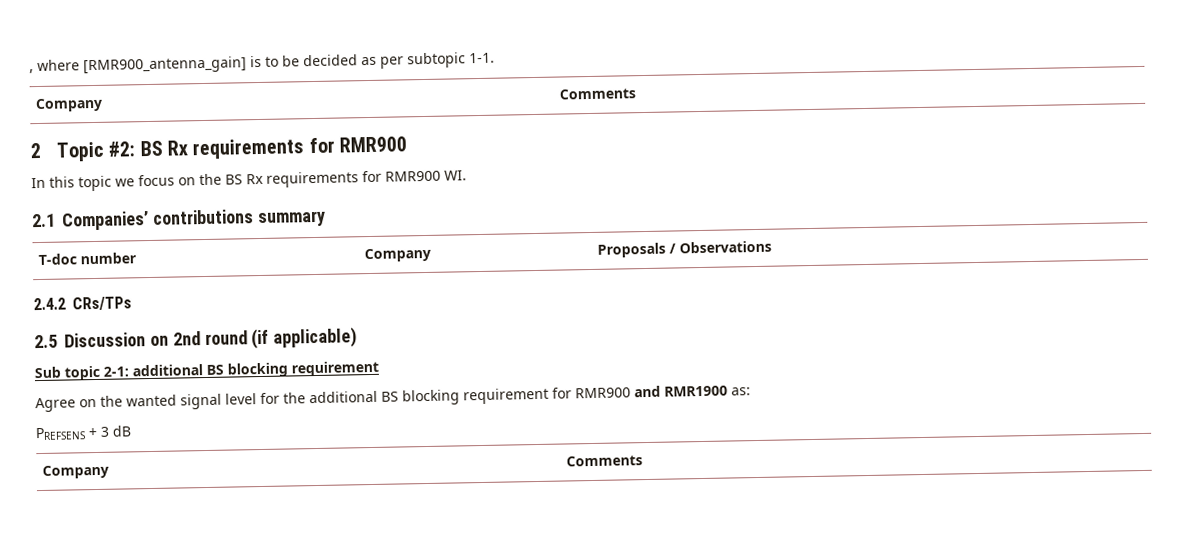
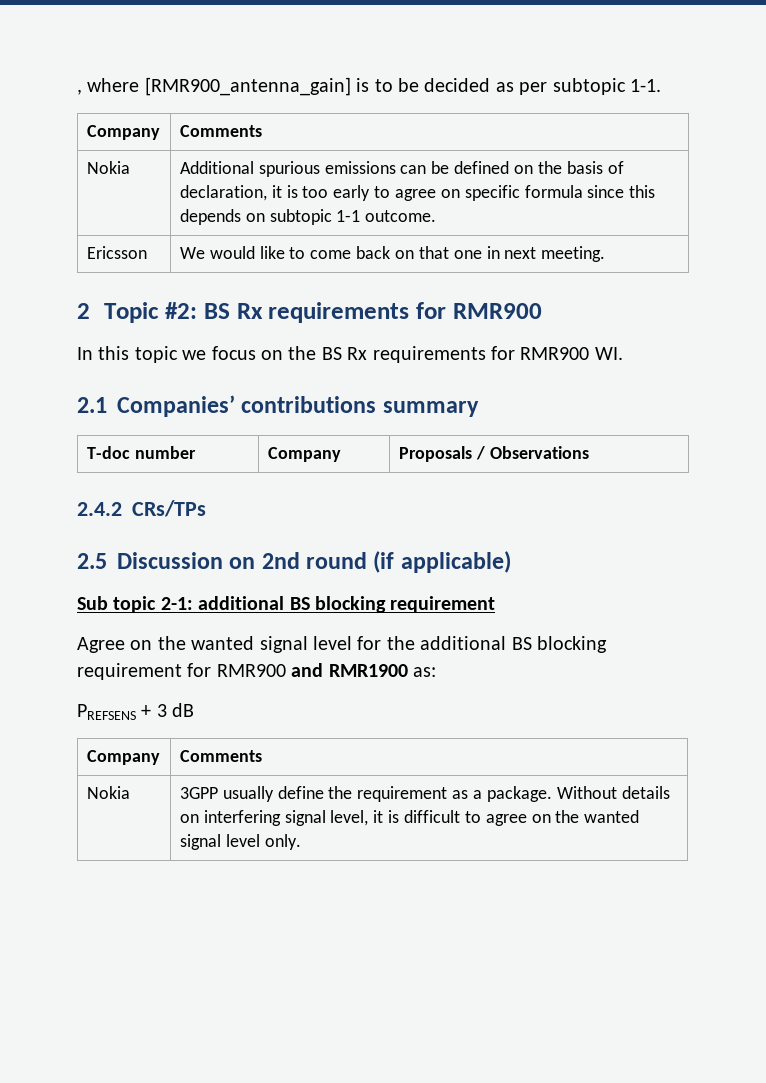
(637, 94) none -> [86,161,130,174] [179,161,624,177] [179,185,656,201] [179,209,437,225] [86,246,147,259] [179,246,606,262] // Nokia | Additional spurious emissions can be defined on the basis of declaration, it is too early to agree on specific formula since this depends on subtopic 1-1 outcome. // Ericsson | We would like to come back on that one in next meeting.
(644, 461) none -> [86,786,130,799] [179,786,670,802] [179,810,640,826] [179,834,301,850] // Nokia | 3GPP usually define the requirement as a package. Without details on interfering signal level, it is difficult to agree on the wanted signal level only.

